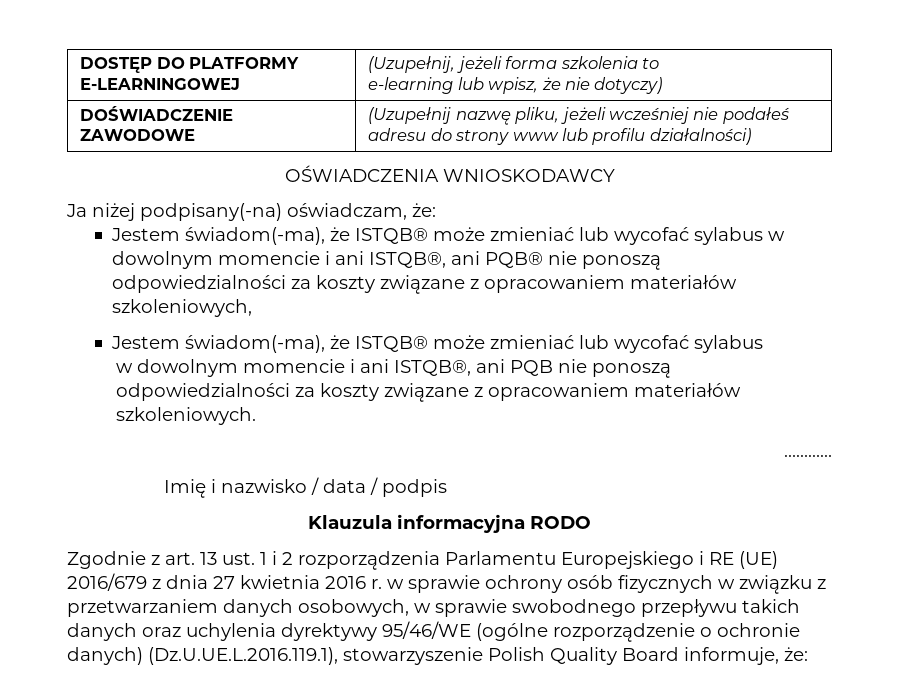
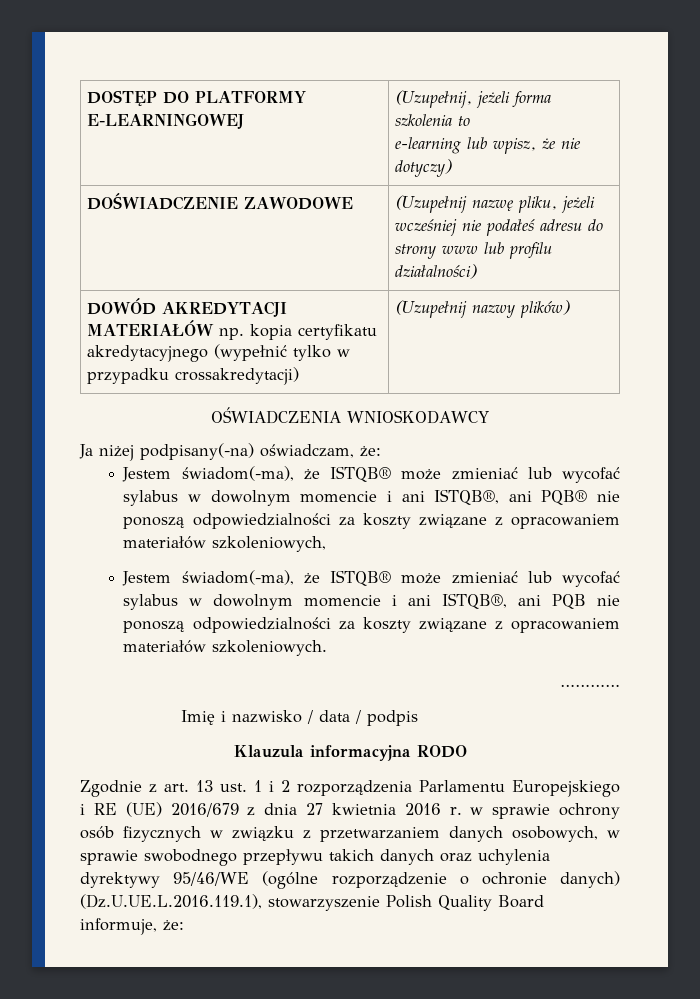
(751, 136) none -> [87,298,288,317] [87,320,378,340] [87,344,351,362] [87,367,300,385] [395,300,571,318] // DOWÓD AKREDYTACJI MATERIAŁÓW np. kopia certyfikatu akredytacyjnego (wypełnić tylko w przypadku crossakredytacji) | (Uzupełnij nazwy plików)
(763, 344) // -> (179, 602) none

